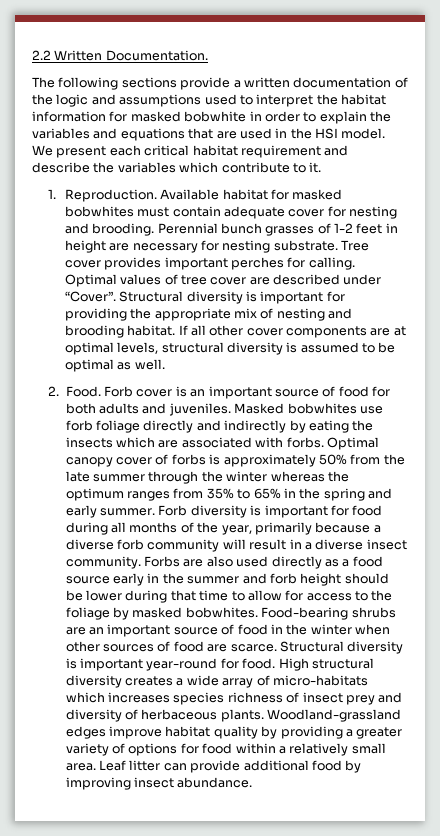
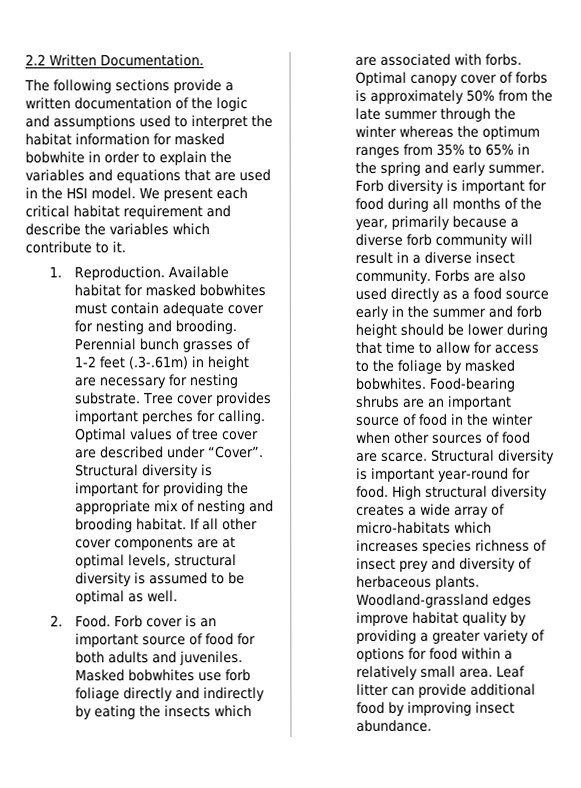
(383, 228) none -> [127,356,188,370] (.3-.61m)

